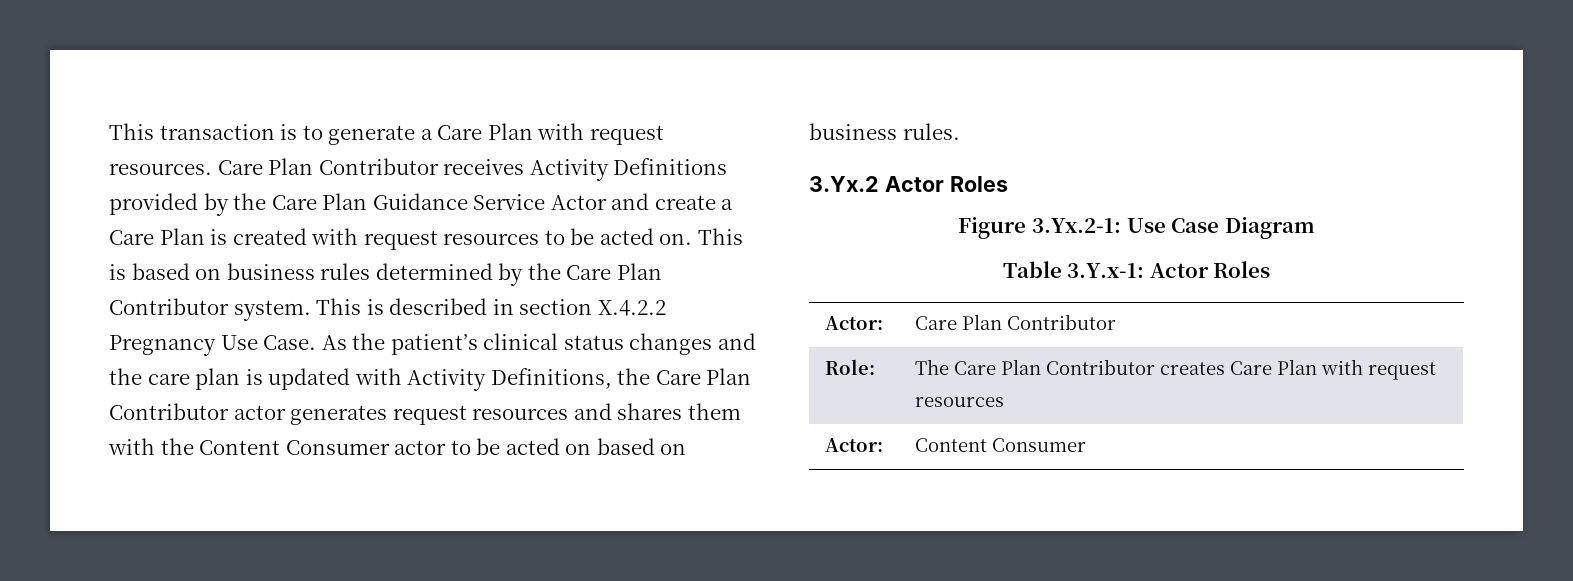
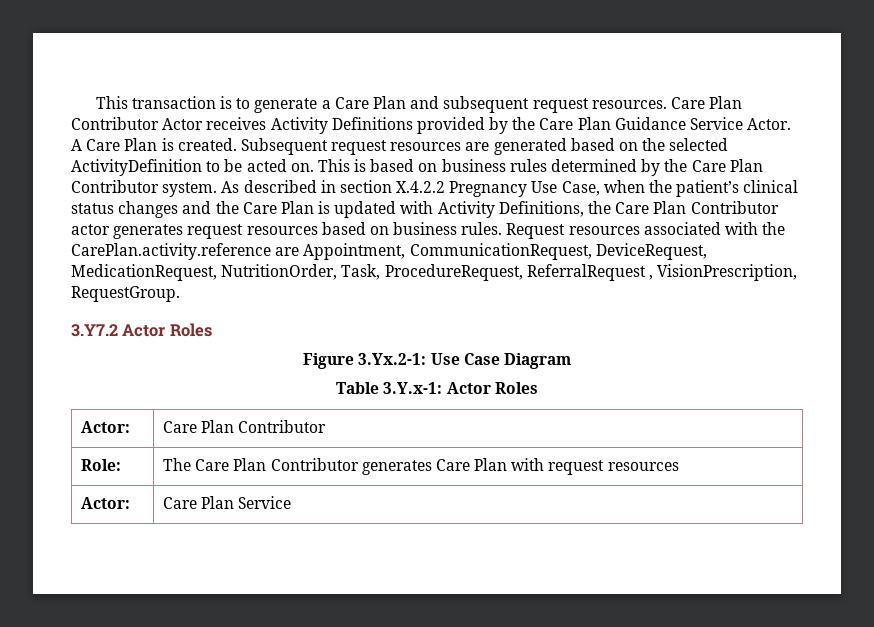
[537,123,585,140] with -> [410,96,530,113] and subsequent
(439, 166) none -> [162,118,204,130] Actor
[550,193,734,210] [109,228,540,250] Actor and create a Care Plan is created with request resources -> [747,118,792,130] [71,138,729,155] [71,159,202,176] Actor. A Care Plan is created. Subsequent request resources are generated based on the selected ActivityDefinition
[316,298,384,315] This is -> [221,181,240,193] As
[263,335,347,350] Case. As -> [561,180,645,196] Case, when
[147,368,241,390] care plan -> [242,201,314,214] Care Plan
[573,403,741,420] [108,438,687,455] [809,123,960,140] [809,176,879,192] and shares them with the Content Consumer actor to be acted on based on business rules. // 3.Yx.2 -> [321,222,786,239] [71,243,707,260] [71,264,798,281] [71,286,180,302] [71,324,118,337] based on business rules. Request resources associated with the CarePlan.activity.reference are Appointment, CommunicationRequest, DeviceRequest, MedicationRequest, NutritionOrder, Task, ProcedureRequest, ReferralRequest , VisionPrescription, RequestGroup. // 3.Y7.2
[1159,362,1225,375] creates -> [361,460,432,475] generates
[914,438,1086,452] Content Consumer -> [162,496,292,509] Care Plan Service

